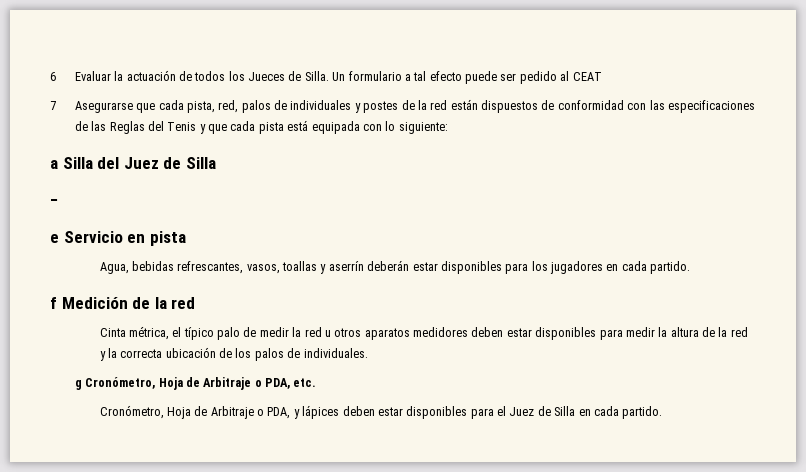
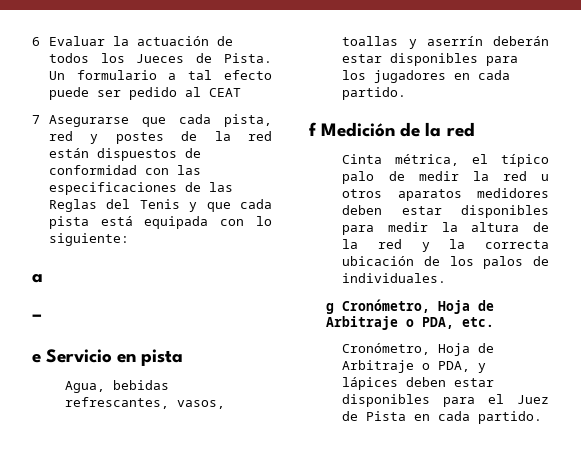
[304,71,329,81] Silla. -> [224,53,272,63] Pista.
[218,100,352,113] red, palos de individuales -> [48,131,73,141] red
[62,157,216,169] Silla del Juez de Silla -> (43, 278) none
[554,406,576,416] Silla -> [366,411,407,421] Pista

